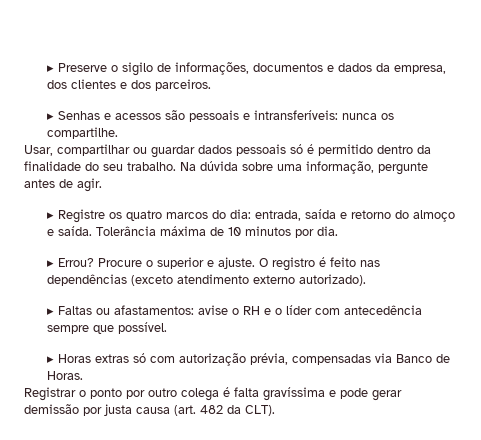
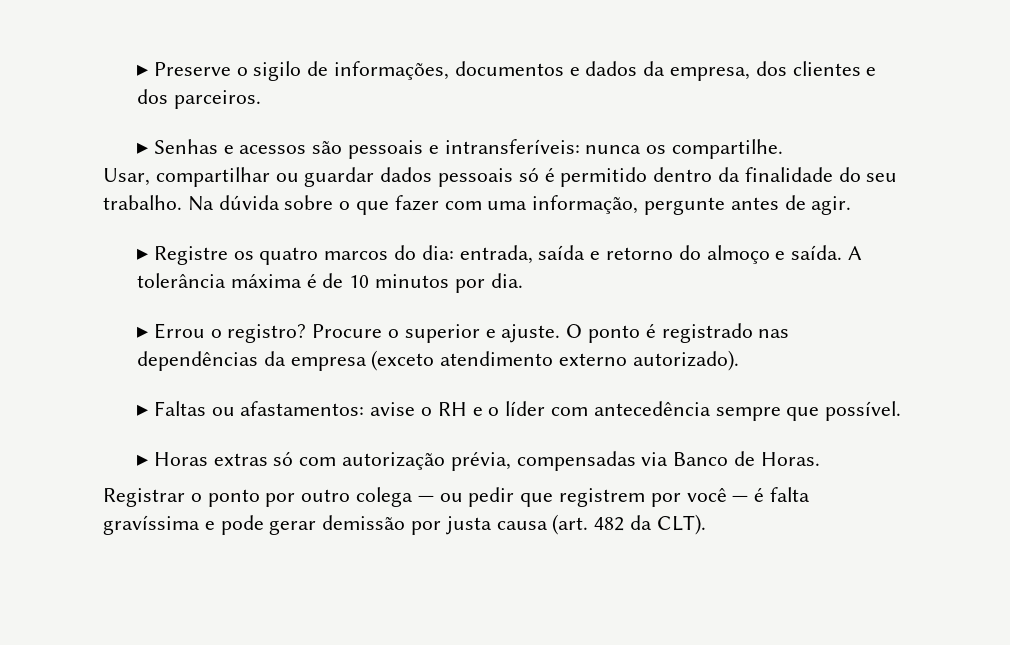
(273, 166) none -> [339,195,482,215] o que fazer com
[96,226,207,236] Tolerância máxima -> [848,246,863,260] [136,273,317,288] A tolerância máxima é
[58,258,95,267] Errou? -> [153,323,307,343] Errou o registro?
[272,257,381,271] [47,274,128,286] registro é feito nas dependências -> [587,323,790,343] [136,351,367,371] ponto é registrado nas dependências da empresa
(219, 394) none -> [417,487,749,507] — ou pedir que registrem por você —

